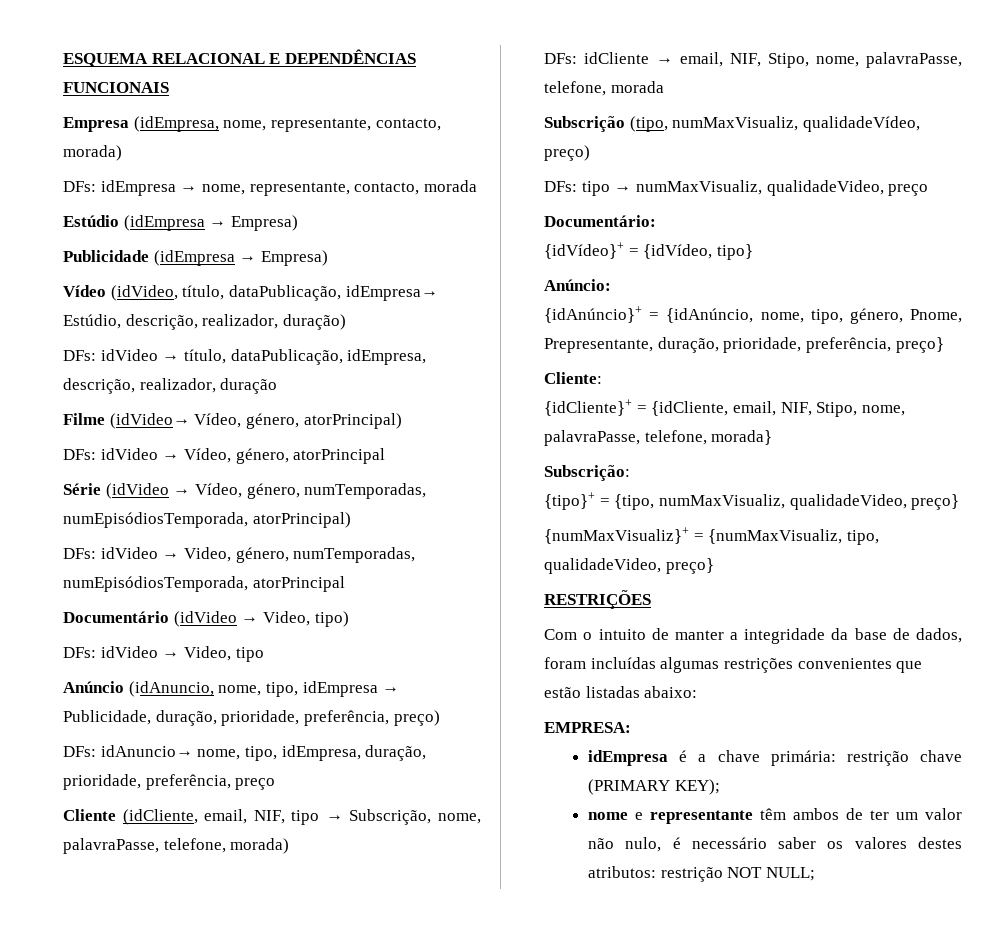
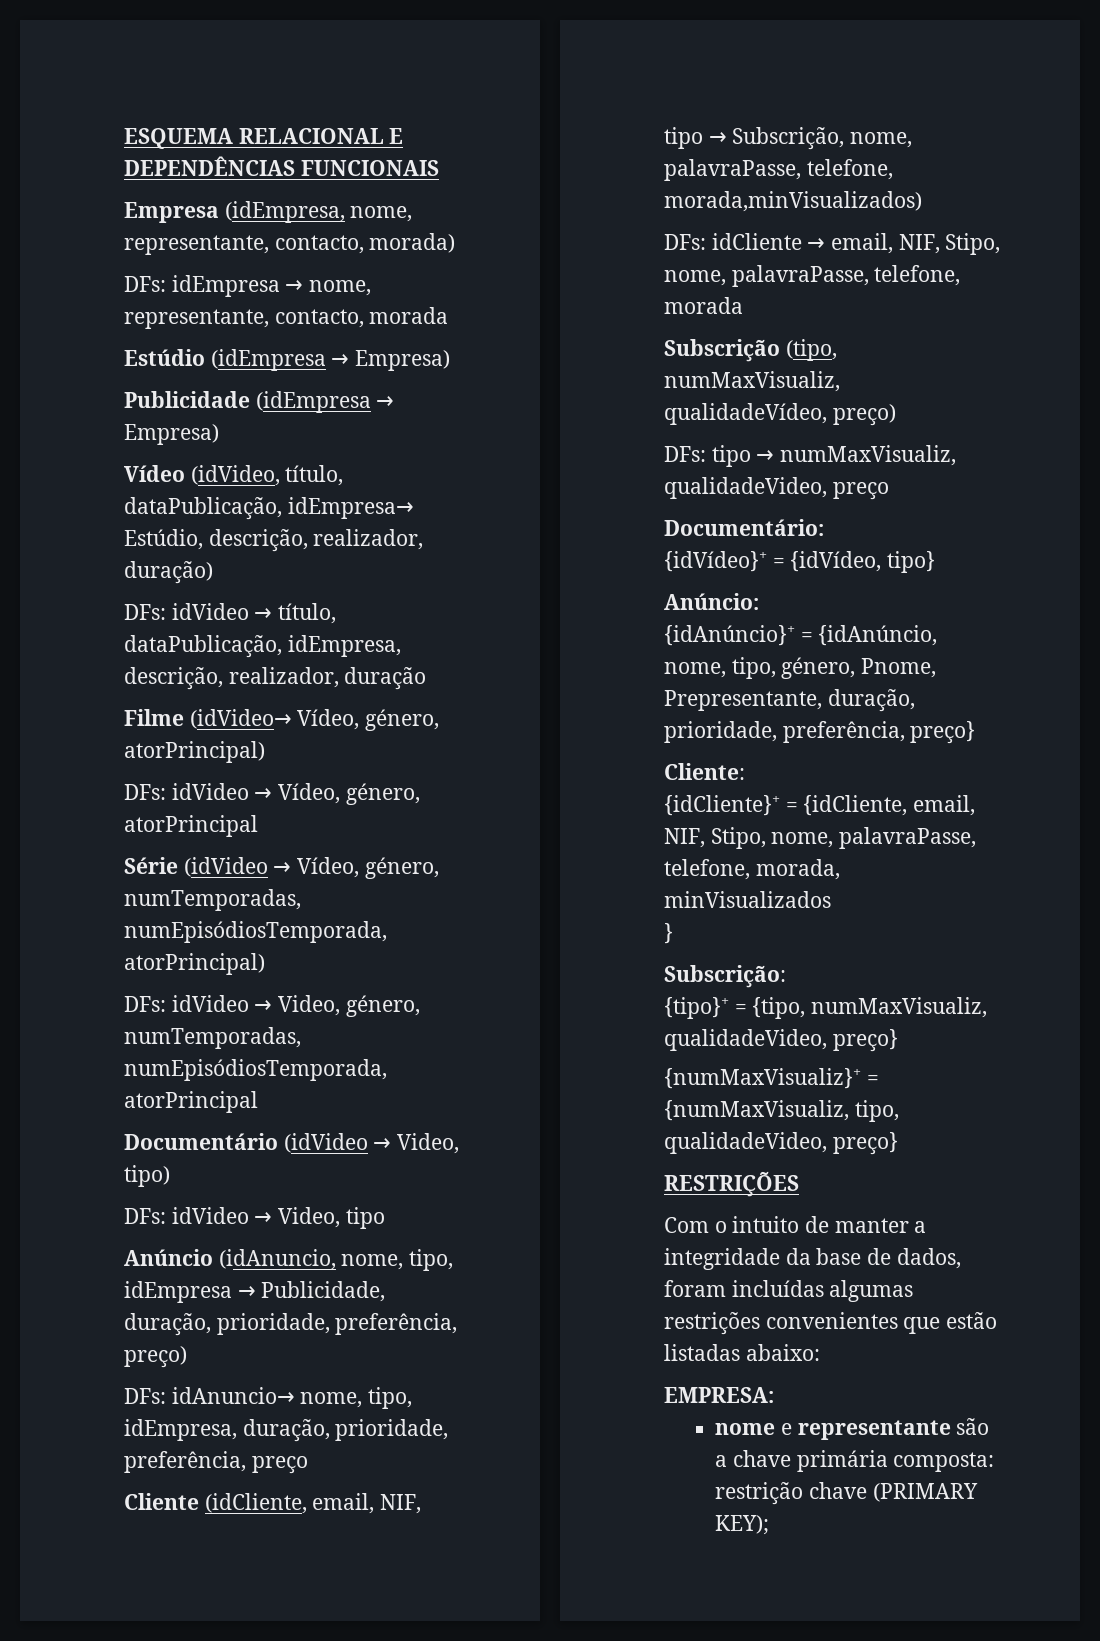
[230,838,290,854] morada) -> [664,191,923,212] morada,minVisualizados)
[711,430,773,445] morada} -> [755,859,840,880] [664,891,832,908] [664,923,674,944] morada, minVisualizados // }
[588,750,962,766] [588,779,720,795] [588,808,962,824] [588,837,962,852] [588,866,815,882] idEmpresa é a chave primária: restrição chave (PRIMARY KEY); // nome e representante têm ambos de ter um valor não nulo, é necessário saber os valores destes atributos: restrição NOT NULL; -> [715,1418,990,1440] [715,1450,995,1472] [715,1482,978,1505] [715,1515,770,1535] nome e representante são a chave primária composta: restrição chave (PRIMARY KEY);

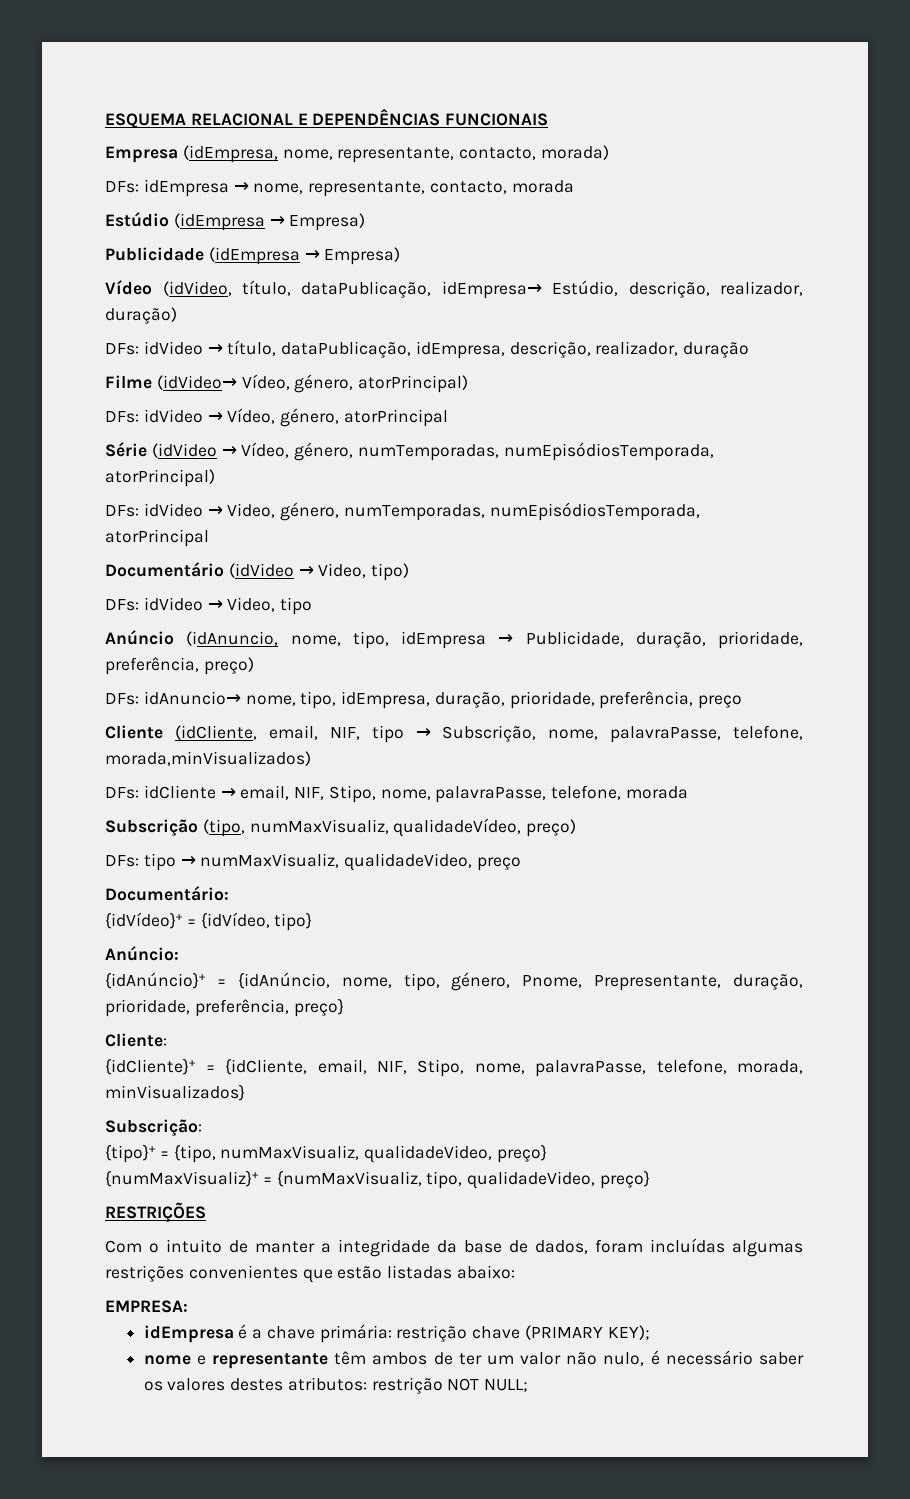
[664,891,832,908] [664,923,674,944] minVisualizados // } -> [105,1084,246,1101] minVisualizados}
[715,1418,990,1440] [715,1450,995,1472] [715,1482,978,1505] [715,1515,770,1535] nome e representante são a chave primária composta: restrição chave (PRIMARY KEY); -> [143,1324,650,1343] [143,1350,805,1369] [143,1377,529,1394] idEmpresa é a chave primária: restrição chave (PRIMARY KEY); // nome e representante têm ambos de ter um valor não nulo, é necessário saber os valores destes atributos: restrição NOT NULL;

